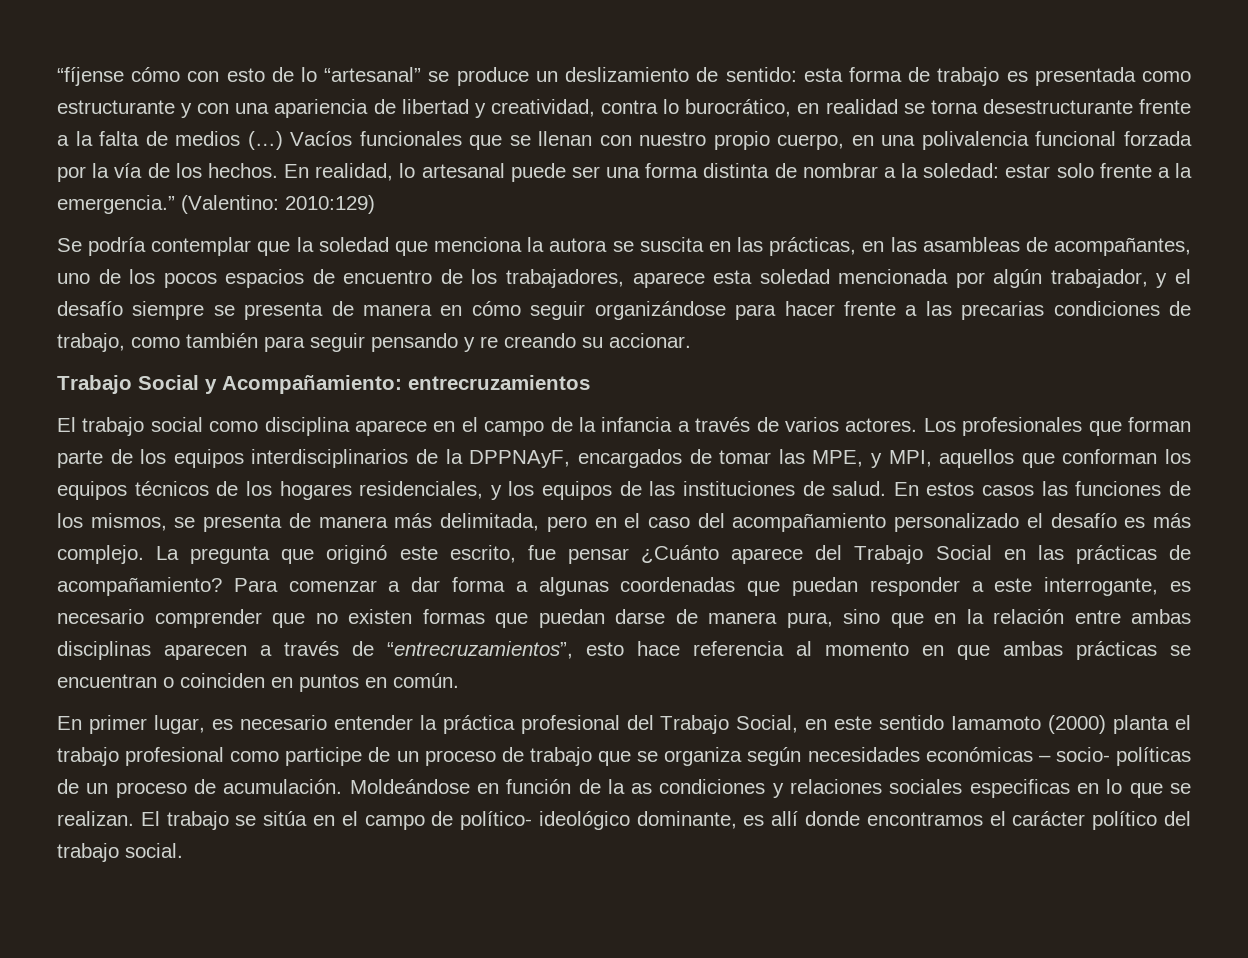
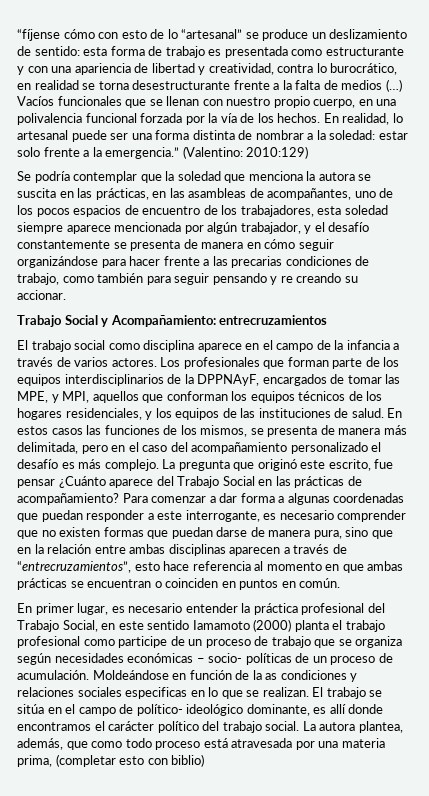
[632,272,705,288] aparece -> (314, 211) none
(830, 276) none -> [17,222,111,234] siempre aparece
[132,301,205,320] siempre -> [17,240,110,249] constantemente
(183, 850) none -> [302,721,403,733] [17,738,385,750] [17,754,205,767] La autora plantea, además, que como todo proceso está atravesada por una materia prima, (completar esto con biblio)

